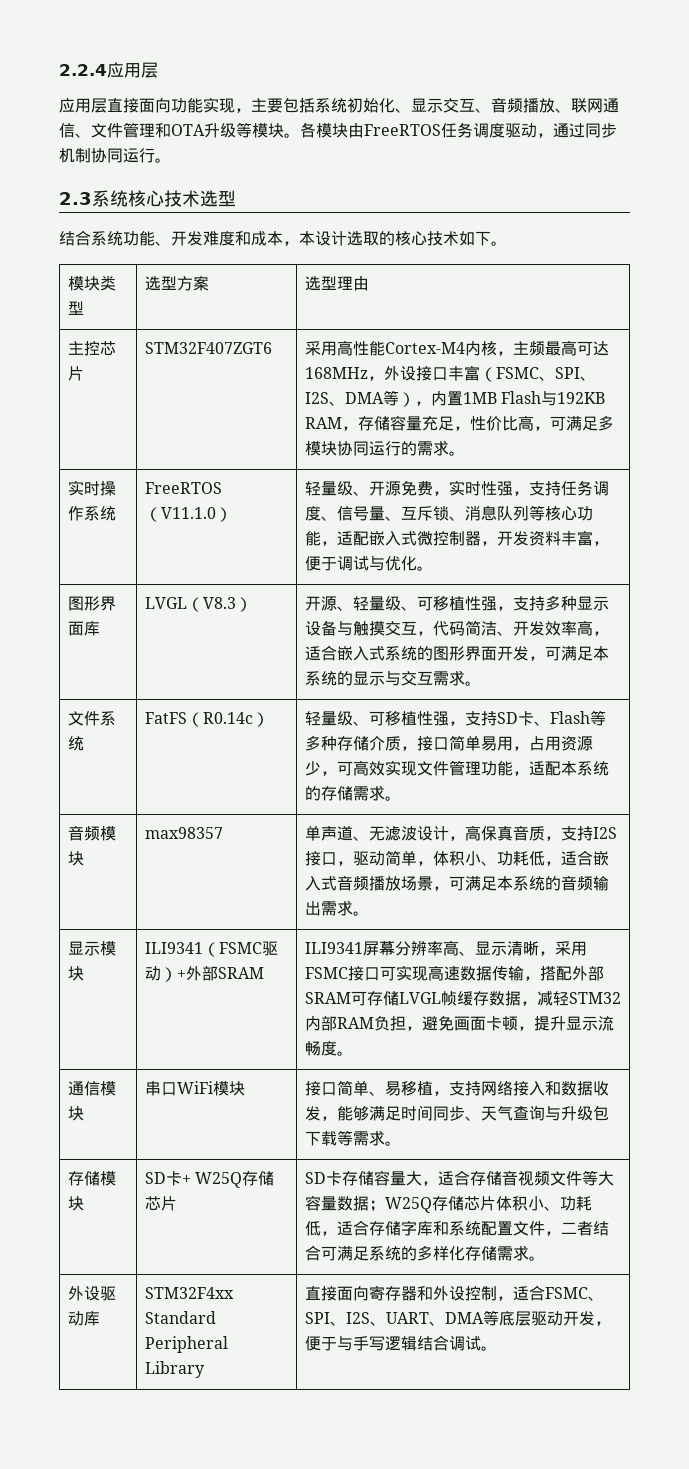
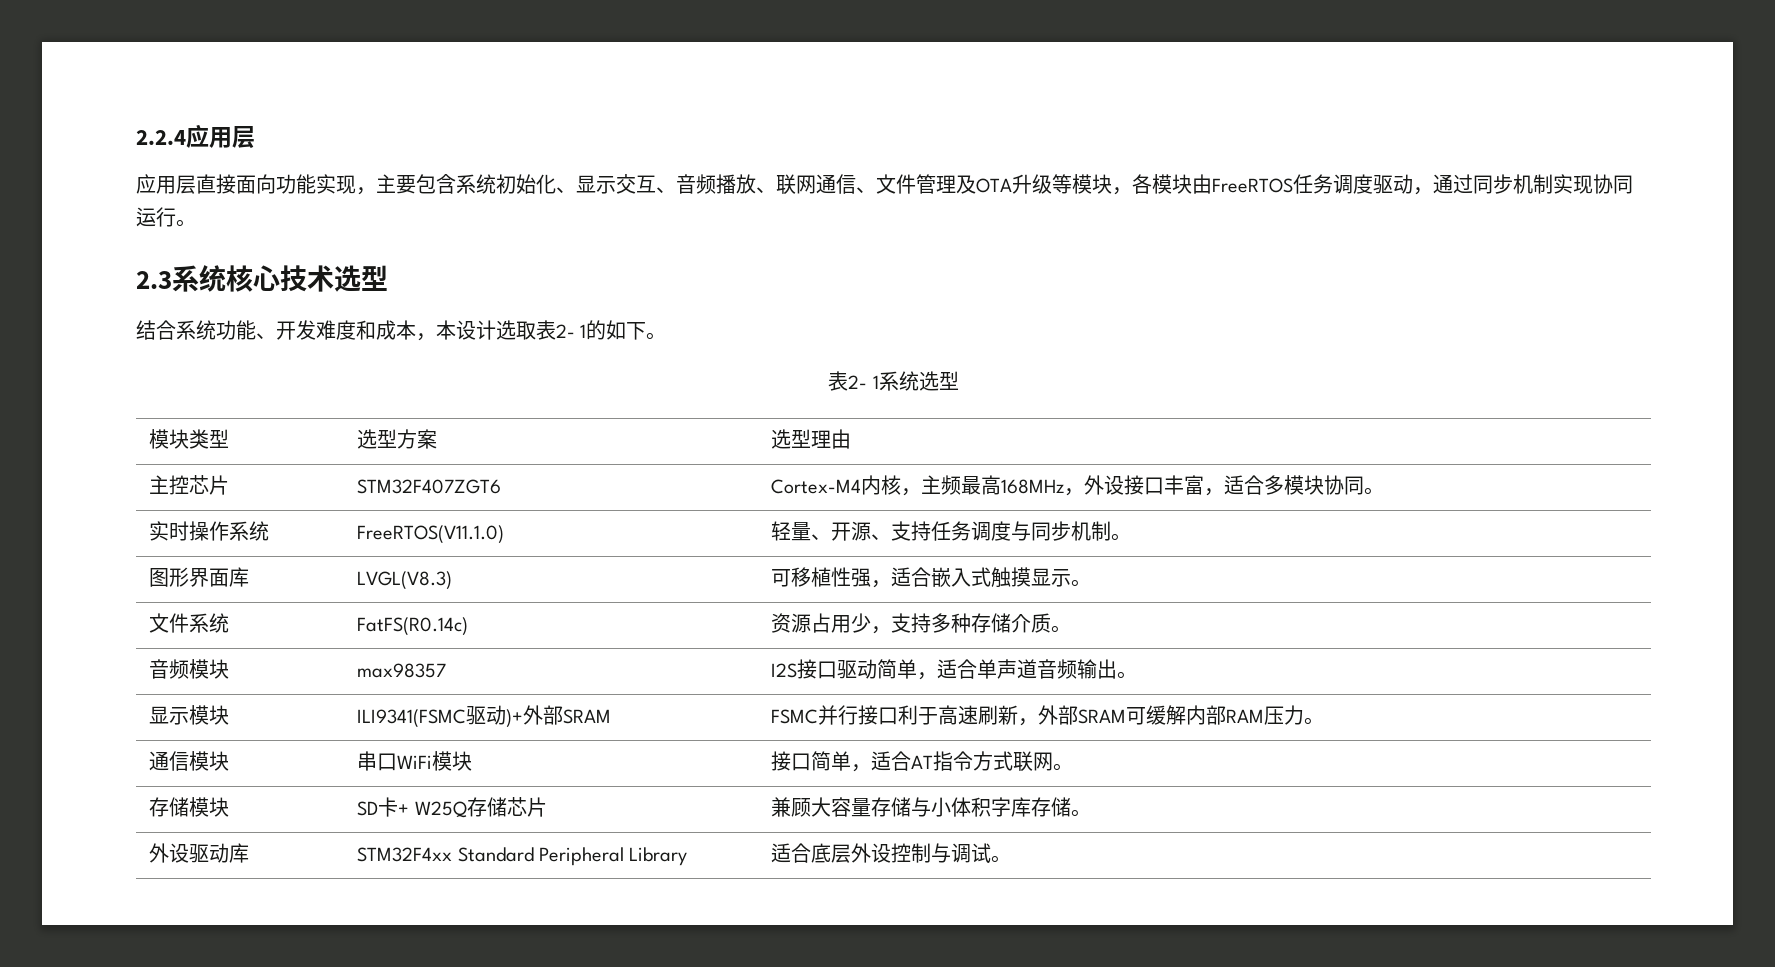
[299,98,315,113] 括 -> [436,174,456,194] 含
[155,123,171,138] 和 -> [956,175,976,194] 及
[284,133,300,138] 。 -> [1112,187,1132,195] ，
(91, 155) none -> [1553,174,1593,194] 实现
[379,231,459,246] 的核心技术 -> [536,320,607,340] 表2- 1的
(507, 243) none -> [828,371,959,391] // 表2- 1系统选型
[304,340,385,356] 采用高性能 -> (502, 486) none
[576,341,609,356] 可达 -> (1002, 485) none
[479,367,596,382] [304,390,605,407] [304,415,614,431] [304,440,465,456] [67,480,116,496] [67,506,116,521] [144,482,222,494] [144,507,232,522] [304,480,609,496] [304,505,593,521] [304,530,609,546] [304,556,433,571] [67,596,116,611] [67,621,100,636] [144,597,252,612] [304,595,609,611] [304,620,609,636] [304,645,609,661] [304,670,481,686] [67,711,116,726] [67,736,84,751] [144,712,269,727] [304,710,606,726] [304,735,593,751] [304,760,609,776] [304,785,401,801] [67,825,116,841] [67,851,84,866] [144,827,223,839] [304,825,593,841] （FSMC、SPI、I2S、DMA等），内置1MB Flash与192KB RAM，存储容量充足，性价比高，可满足多模块协同运行的需求。 // 实时操作系统 | FreeRTOS（V11.1.0） | 轻量级、开源免费，实时性强，支持任务调度、信号量、互斥锁、消息队列等核心功能，适配嵌入式微控制器，开发资料丰富，便于调试与优化。 // 图形界面库 | LVGL（V8.3） | 开源、轻量级、可移植性强，支持多种显示设备与触摸交互，代码简洁、开发效率高，适合嵌入式系统的图形界面开发，可满足本系统的显示与交互需求。 // 文件系统 | FatFS（R0.14c） | 轻量级、可移植性强，支持SD卡、Flash等多种存储介质，接口简单易用，占用资源少，可高效实现文件管理功能，适配本系统的存储需求。 // 音频模块 | max98357 | 单声道、无滤波设计，高保真音质，支持 -> [1204,475,1385,496] [149,521,270,541] [357,525,505,544] [771,521,1132,541] [149,567,250,587] [357,571,453,590] [771,567,1092,588] [149,613,230,633] [357,617,469,636] [771,613,1072,634] [149,659,230,679] [357,663,447,678] ，适合多模块协同。 // 实时操作系统 | FreeRTOS(V11.1.0) | 轻量、开源、支持任务调度与同步机制。 // 图形界面库 | LVGL(V8.3) | 可移植性强，适合嵌入式触摸显示。 // 文件系统 | FatFS(R0.14c) | 资源占用少，支持多种存储介质。 // 音频模块 | max98357 |
[336,861,353,866] ， -> (838, 670) none
[432,850,609,866] [304,875,561,891] 体积小、功耗低，适合嵌入式音频播放场景，可满足本系统的 -> [937,659,1038,679] 适合单声道
[320,900,353,916] 需求 -> (1118, 669) none
[144,941,278,957] [144,966,264,982] [304,940,587,956] [304,965,604,981] [304,991,621,1006] [304,1016,614,1031] [304,1041,337,1056] ILI9341（FSMC驱动）+外部SRAM | ILI9341屏幕分辨率高、显示清晰，采用FSMC接口可实现高速数据传输，搭配外部SRAM可存储LVGL帧缓存数据，减轻STM32内部RAM负担，避免画面卡顿，提升显示流畅度 -> [357,705,612,728] [771,705,1305,726] ILI9341(FSMC驱动)+外部SRAM | FSMC并行接口利于高速刷新，外部SRAM可缓解内部RAM压力
[368,1081,609,1096] [304,1105,609,1121] [304,1130,385,1146] 、易移植，支持网络接入和数据收发，能够满足时间同步、天气查询与升级包下载等需求 -> [851,751,1054,772] ，适合AT指令方式联网
[304,1170,614,1186] [304,1195,592,1213] [304,1220,609,1236] [304,1245,529,1261] SD卡存储容量大，适合存储音视频文件等大容量数据；W25Q存储芯片体积小、功耗低，适合存储字库和系统配置文件，二者结合可满足系统的多样化存储需求 -> [771,797,1072,817] 兼顾大容量存储与小体积字库存储
[304,1285,604,1301] [304,1310,611,1326] [304,1335,449,1351] 直接面向寄存器和外设控制，适合FSMC、SPI、I2S、UART、DMA等底层驱动开发，便于与手写逻辑结合 -> [771,843,952,863] 适合底层外设控制与

